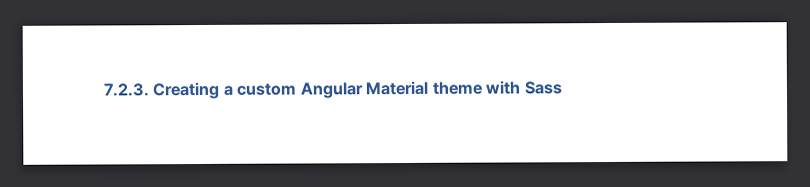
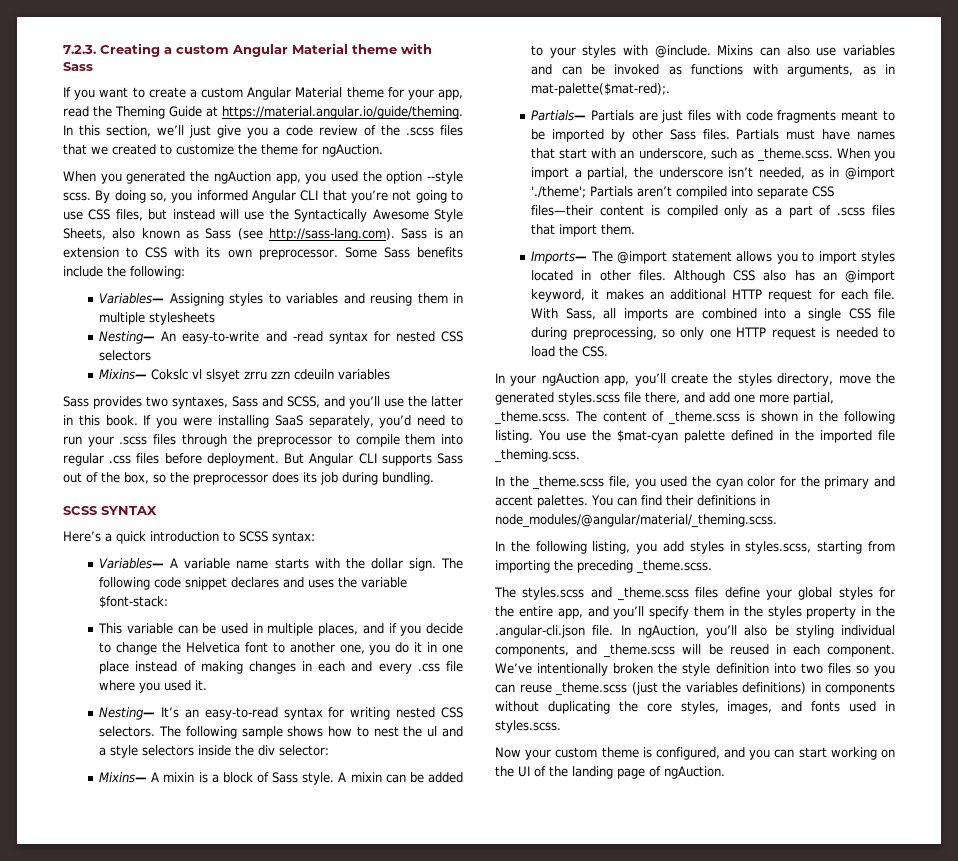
(563, 88) none -> [63,87,464,100] [63,106,463,119] [63,125,463,138] [63,144,383,157] [63,171,463,184] [63,190,463,203] [63,209,463,222] [63,228,463,241] [63,247,464,260] [63,266,185,279] [99,293,463,306] [99,312,216,325] [99,331,463,344] [99,350,152,361] [99,369,391,382] [63,396,463,409] [63,415,463,428] [63,434,463,447] [63,453,464,466] [63,472,434,485] [63,506,157,515] [63,531,315,544] [99,558,463,571] [99,577,408,590] [99,596,169,608] [98,623,463,636] [99,642,463,655] [99,661,464,674] [99,680,208,693] [99,707,463,720] [99,726,463,739] [99,745,330,758] [99,772,463,785] [531,45,895,58] [531,64,895,77] [531,83,671,96] [531,110,896,123] [531,129,895,142] [531,148,895,162] [531,167,895,180] [531,186,835,199] [531,205,895,218] [531,224,636,237] [531,251,895,264] [531,270,896,283] [531,289,896,302] [531,308,895,321] [531,327,895,340] [531,346,609,357] [495,373,895,386] [495,392,834,405] [494,411,895,425] [495,430,895,443] [494,449,580,463] [495,476,895,490] [495,495,770,508] [495,514,777,528] [495,541,895,554] [495,560,712,574] [494,587,895,601] [495,606,895,619] [495,625,895,638] [495,644,895,658] [495,663,896,676] [495,682,895,696] [495,701,896,714] [495,720,561,733] [495,747,895,760] [495,766,725,779] // If you want to create a custom Angular Material theme for your app, read the Theming Guide at https://material.angular.io/guide/theming. In this section, we’ll just give you a code review of the .scss files that we created to customize the theme for ngAuction. // When you generated the ngAuction app, you used the option --style scss. By doing so, you informed Angular CLI that you’re not going to use CSS files, but instead will use the Syntactically Awesome Style Sheets, also known as Sass (see http://sass-lang.com). Sass is an extension to CSS with its own preprocessor. Some Sass benefits include the following: // Variables— Assigning styles to variables and reusing them in multiple stylesheets // Nesting— An easy-to-write and -read syntax for nested CSS selectors // Mixins— Cokslc vl slsyet zrru zzn cdeuiln variables // Sass provides two syntaxes, Sass and SCSS, and you’ll use the latter in this book. If you were installing SaaS separately, you’d need to run your .scss files through the preprocessor to compile them into regular .css files before deployment. But Angular CLI supports Sass out of the box, so the preprocessor does its job during bundling. // SCSS SYNTAX // Here’s a quick introduction to SCSS syntax: // Variables— A variable name starts with the dollar sign. The following code snippet declares and uses the variable $font-stack: // This variable can be used in multiple places, and if you decide to change the Helvetica font to another one, you do it in one place instead of making changes in each and every .css file where you used it. // Nesting— It’s an easy-to-read syntax for writing nested CSS selectors. The following sample shows how to nest the ul and a style selectors inside the div selector: // Mixins— A mixin is a block of Sass style. A mixin can be added to your styles with @include. Mixins can also use variables and can be invoked as functions with arguments, as in mat-palette($mat-red);. // Partials— Partials are just files with code fragments meant to be imported by other Sass files. Partials must have names that start with an underscore, such as _theme.scss. When you import a partial, the underscore isn’t needed, as in @import './theme'; Partials aren’t compiled into separate CSS files—their content is compiled only as a part of .scss files that import them. // Imports— The @import statement allows you to import styles located in other files. Although CSS also has an @import keyword, it makes an additional HTTP request for each file. With Sass, all imports are combined into a single CSS file during preprocessing, so only one HTTP request is needed to load the CSS. // In your ngAuction app, you’ll create the styles directory, move the generated styles.scss file there, and add one more partial, _theme.scss. The content of _theme.scss is shown in the following listing. You use the $mat-cyan palette defined in the imported file _theming.scss. // In the _theme.scss file, you used the cyan color for the primary and accent palettes. You can find their definitions in node_modules/@angular/material/_theming.scss. // In the following listing, you add styles in styles.scss, starting from importing the preceding _theme.scss. // The styles.scss and _theme.scss files define your global styles for the entire app, and you’ll specify them in the styles property in the .angular-cli.json file. In ngAuction, you’ll also be styling individual components, and _theme.scss will be reused in each component. We’ve intentionally broken the style definition into two files so you can reuse _theme.scss (just the variables definitions) in components without duplicating the core styles, images, and fonts used in styles.scss. // Now your custom theme is configured, and you can start working on the UI of the landing page of ngAuction.

